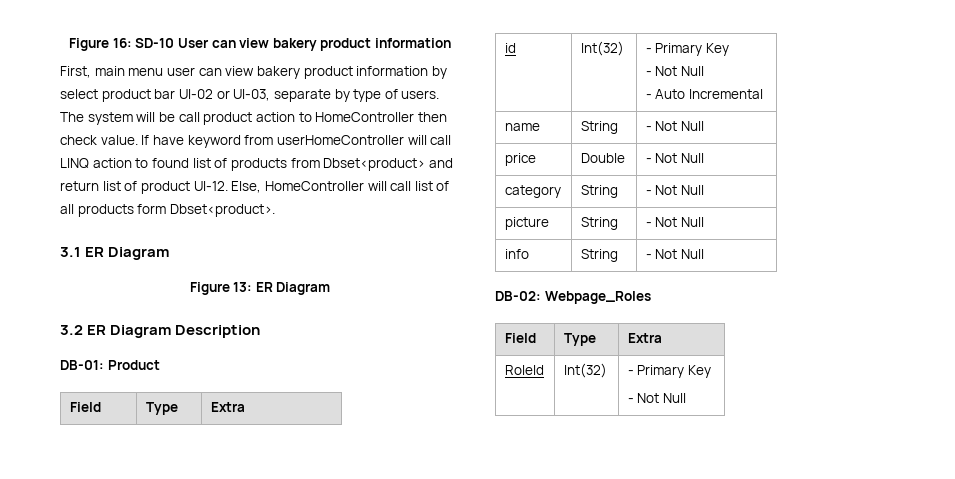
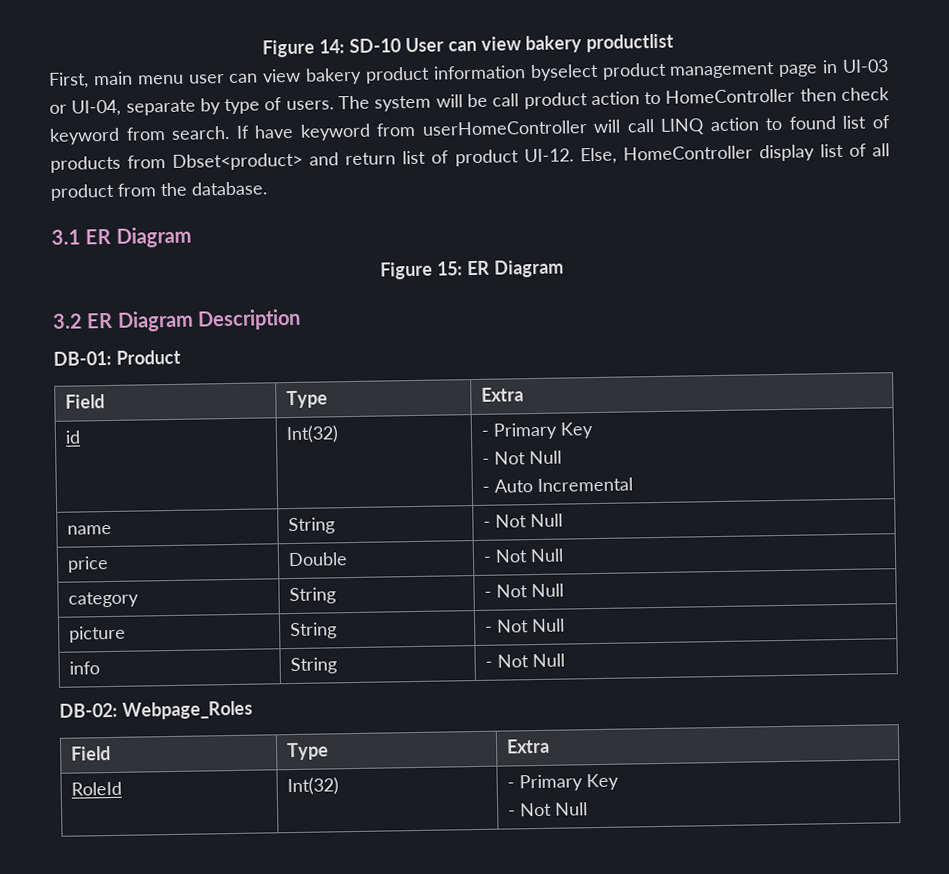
[68,38,132,51] Figure 16: -> [262,39,345,58] Figure 14:
[320,38,452,51] product information -> [586,33,674,53] productlist
[431,66,447,79] [60,89,271,102] by select product bar UI-02 or UI-03, -> [529,59,890,82] [49,99,122,117] byselect product management page in UI-03 or UI-04,
[100,135,138,145] value. -> [49,125,231,145] keyword from search.
[367,181,412,191] will call -> [758,144,815,162] display
[77,204,275,217] products form Dbset<product>. -> [50,181,267,201] product from the database.
[233,282,253,292] 13: -> [437,261,463,276] 15:

